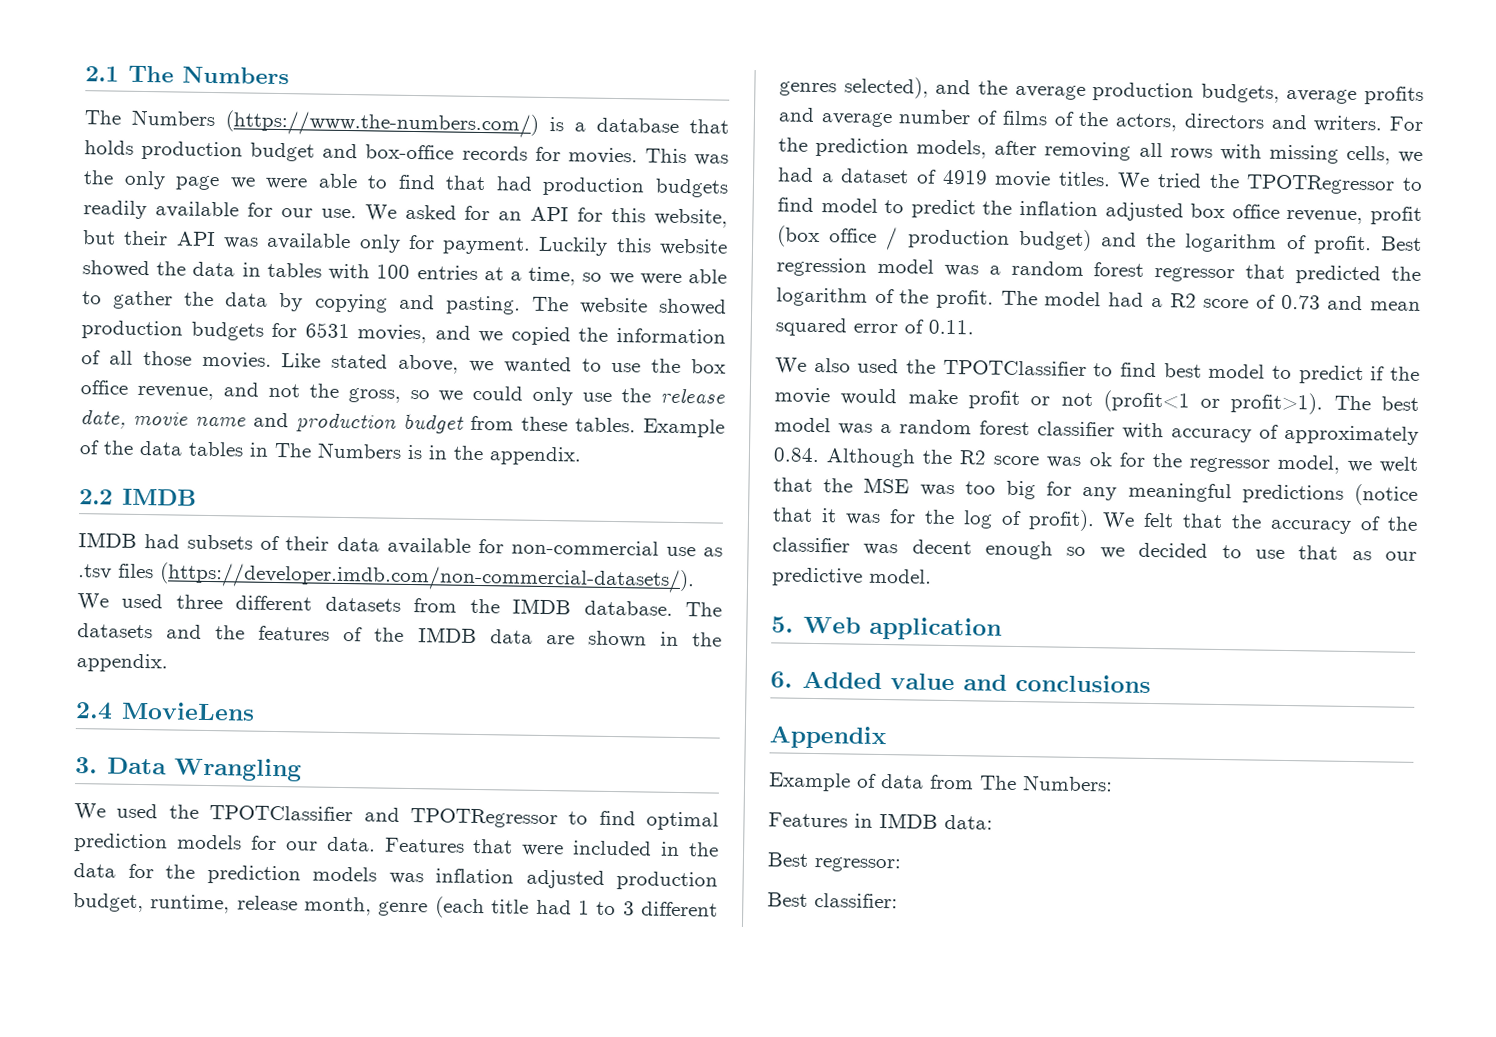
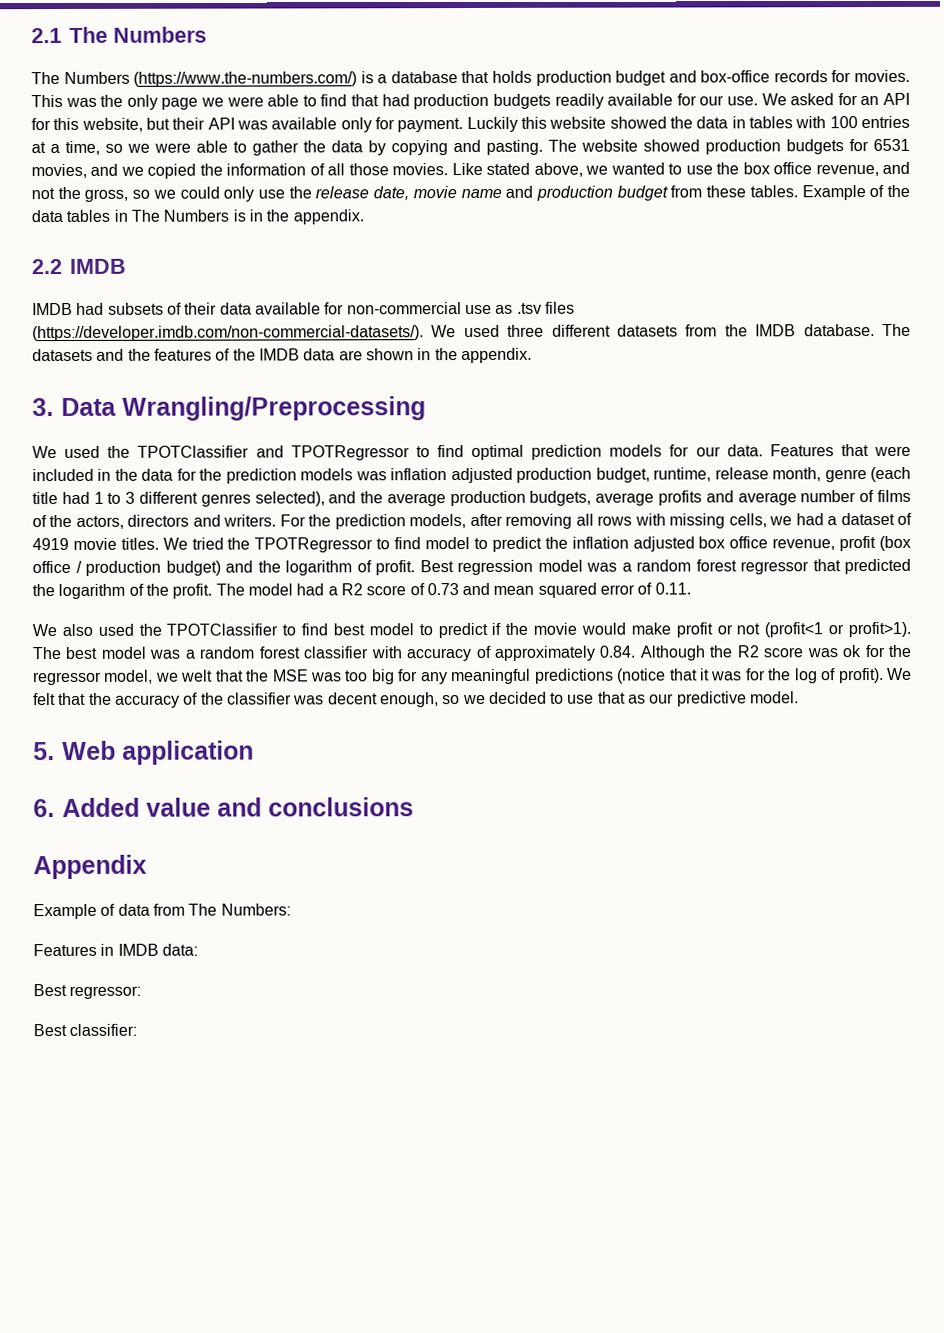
[75,701,256,721] [75,757,303,782] 2.4 MovieLens // 3. Data Wrangling -> [32,396,426,421] 3. Data Wrangling/Preprocessing
[985,540,1054,560] enough -> [379,692,439,708] enough,

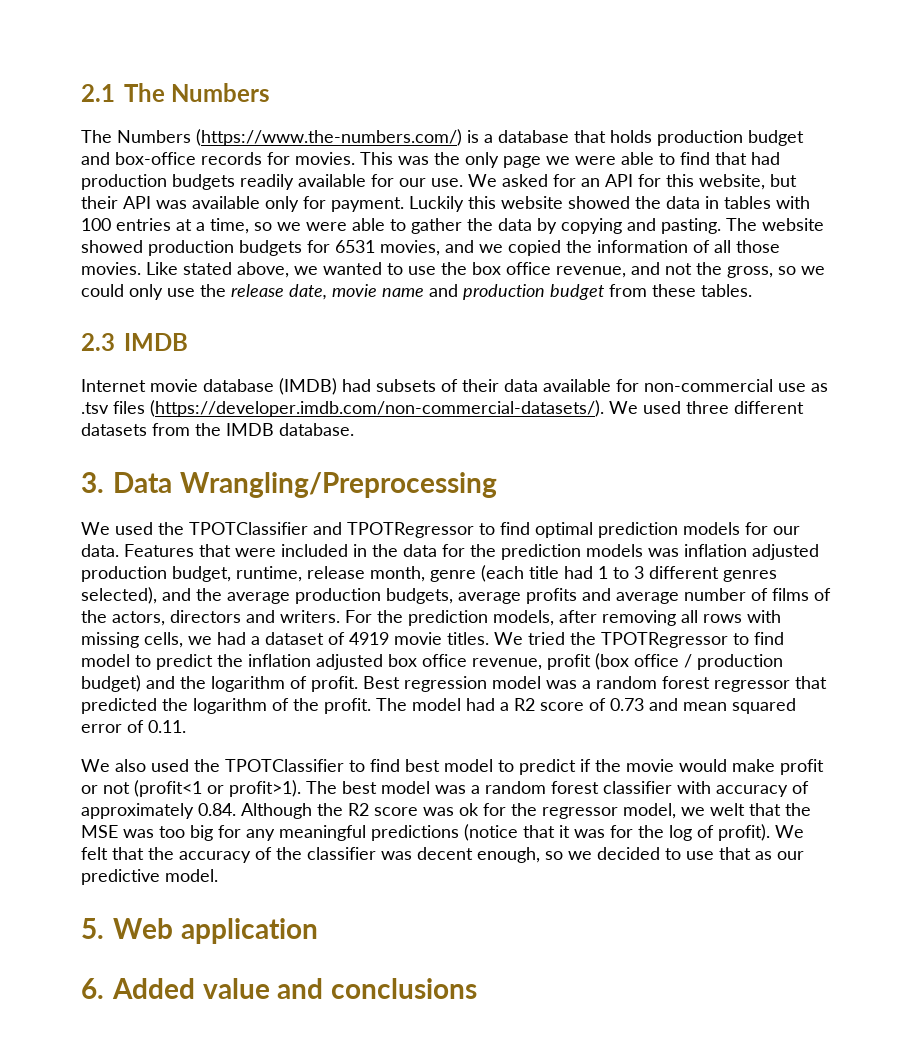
[801,184,910,201] [31,209,364,225] [32,258,127,275] [32,302,73,316] Example of the data tables in The Numbers is in the appendix. // 2.2 IMDB // IMDB -> [81,333,188,351] [81,378,337,395] // 2.3 IMDB // Internet movie database (IMDB)
[881,323,911,336] [32,347,532,364] The datasets and the features of the IMDB data are shown in the appendix. -> (354, 429) none
[33,854,147,880] [33,903,291,920] [33,943,198,957] [33,983,142,999] [33,1023,138,1037] // Appendix // Example of data from The Numbers: // Features in IMDB data: // Best regressor: // Best classifier: -> (477, 988) none

